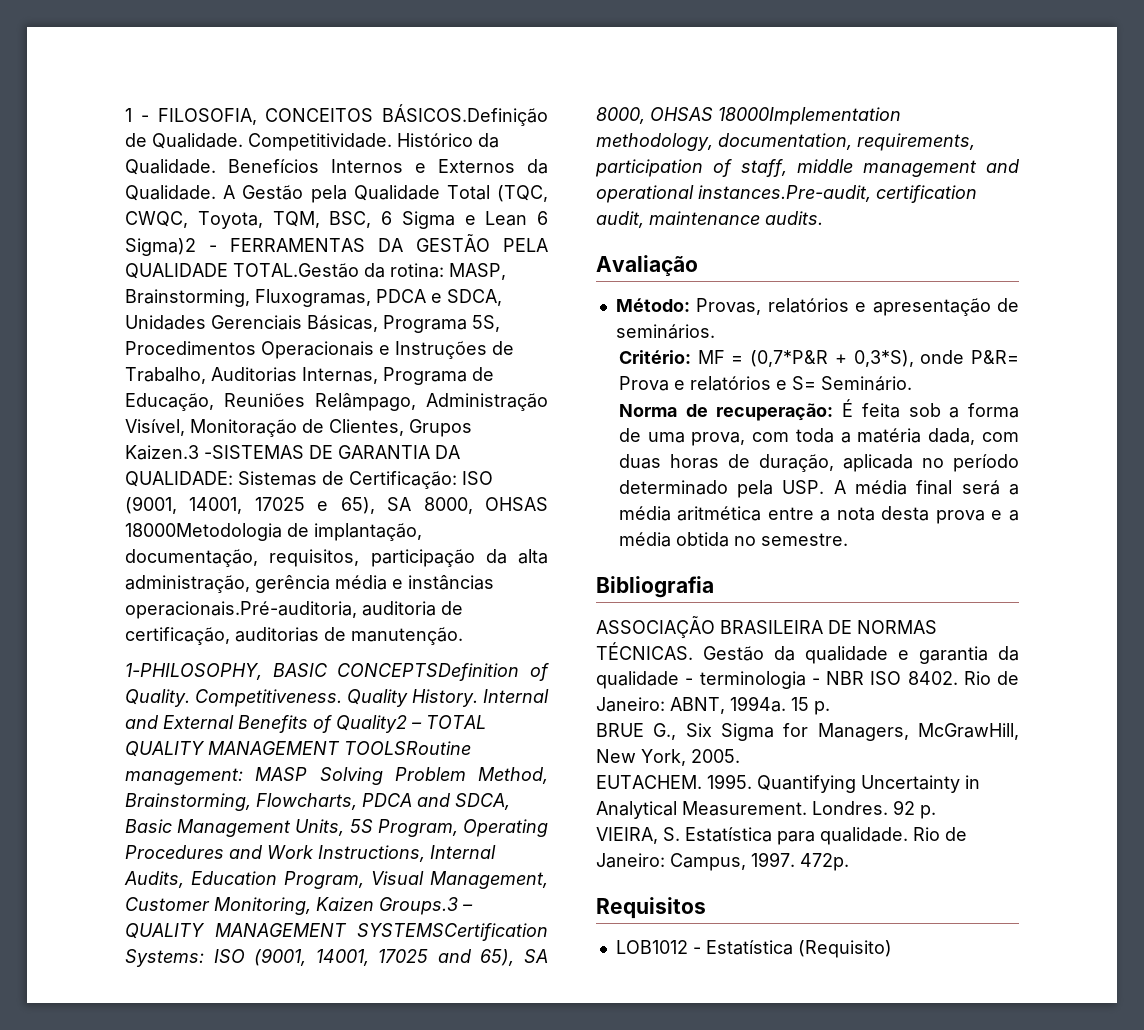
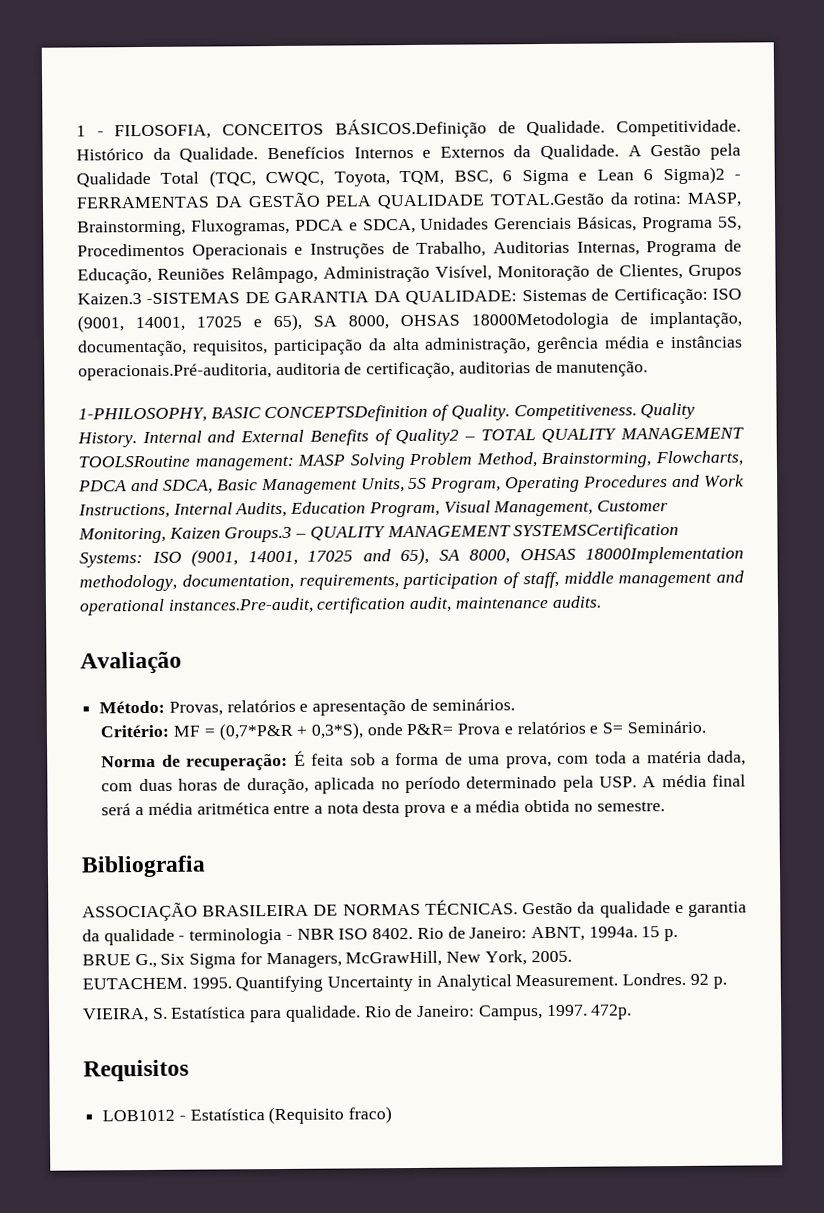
[797,940,892,958] (Requisito) -> [268,1106,393,1125] (Requisito fraco)

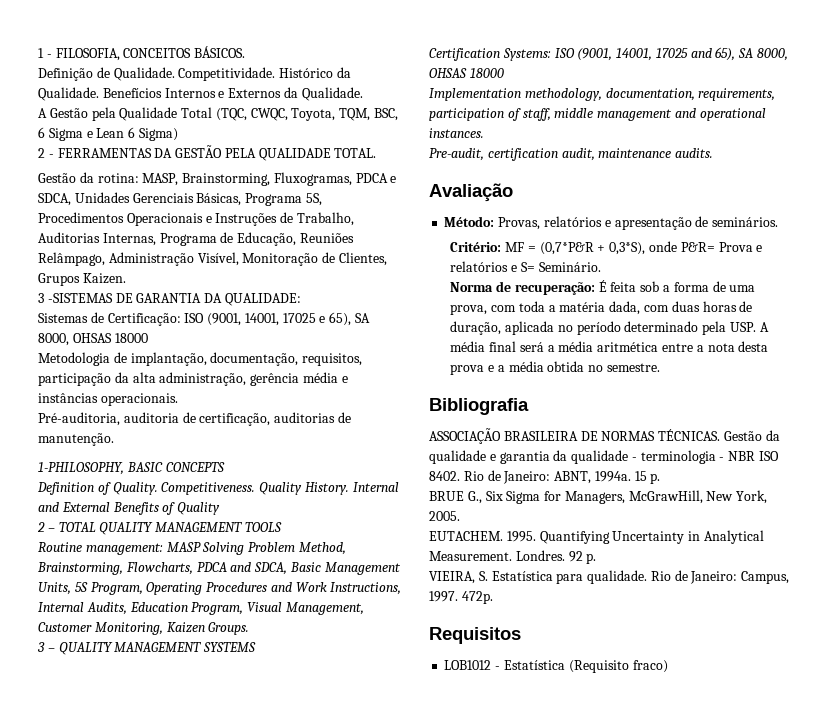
[334,118,487,139] BÁSICOS.Definição -> [194,46,246,58] [38,68,93,81] BÁSICOS. // Definição
(620, 152) none -> (363, 94) //
[662,166,725,185] Sigma)2 -> [138,128,178,141] [38,148,45,158] Sigma) // 2
[489,193,604,206] TOTAL.Gestão -> [334,148,377,158] [38,173,76,183] TOTAL. // Gestão
[77,293,142,305] Kaizen.3 -> [82,273,126,284] [38,293,44,303] Kaizen. // 3
(518, 298) none -> (301, 299) //
[471,312,609,330] 18000Metodologia -> [114,333,148,343] [38,352,110,366] 18000 // Metodologia
[78,363,272,381] operacionais.Pré-auditoria, -> [100,393,178,406] [38,412,120,426] operacionais. // Pré-auditoria,
[264,404,429,423] CONCEPTSDefinition -> [165,462,225,472] [37,482,94,495] CONCEPTS // Definition
[395,428,460,446] Quality2 -> [177,502,221,515] [37,522,45,532] Quality // 2
[78,455,190,468] TOOLSRoutine -> [244,522,282,532] [38,542,82,552] TOOLS // Routine
[224,526,293,543] Groups.3 -> [208,622,250,635] [37,642,45,652] Groups. // 3
[513,522,680,541] SYSTEMSCertification -> [203,642,257,652] [429,48,500,61] SYSTEMS // Certification
[585,546,744,564] 18000Implementation -> [469,68,504,78] [429,88,521,101] 18000 // Implementation
[167,597,314,614] instances.Pre-audit, -> [429,128,484,138] [429,148,484,161] instances. // Pre-audit,

